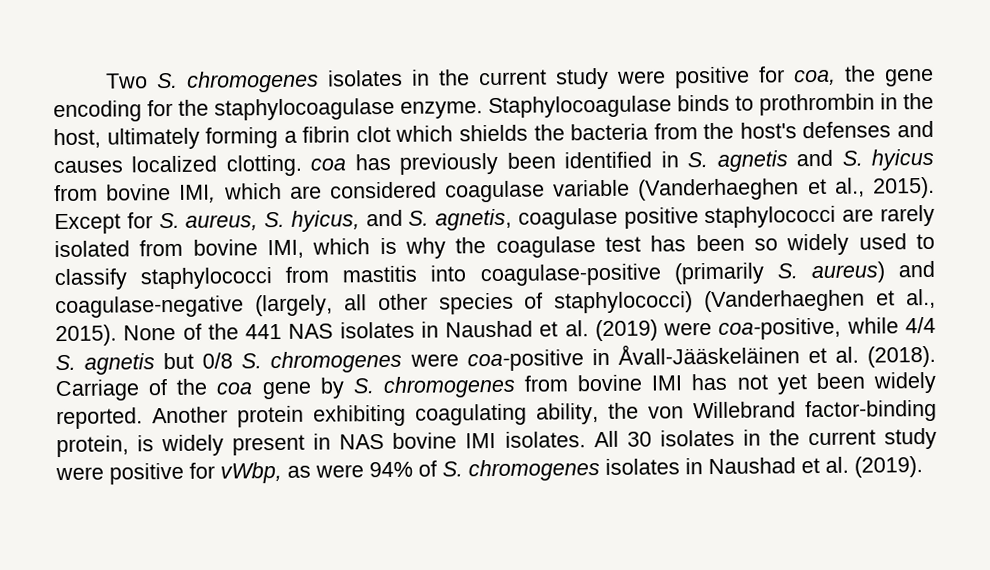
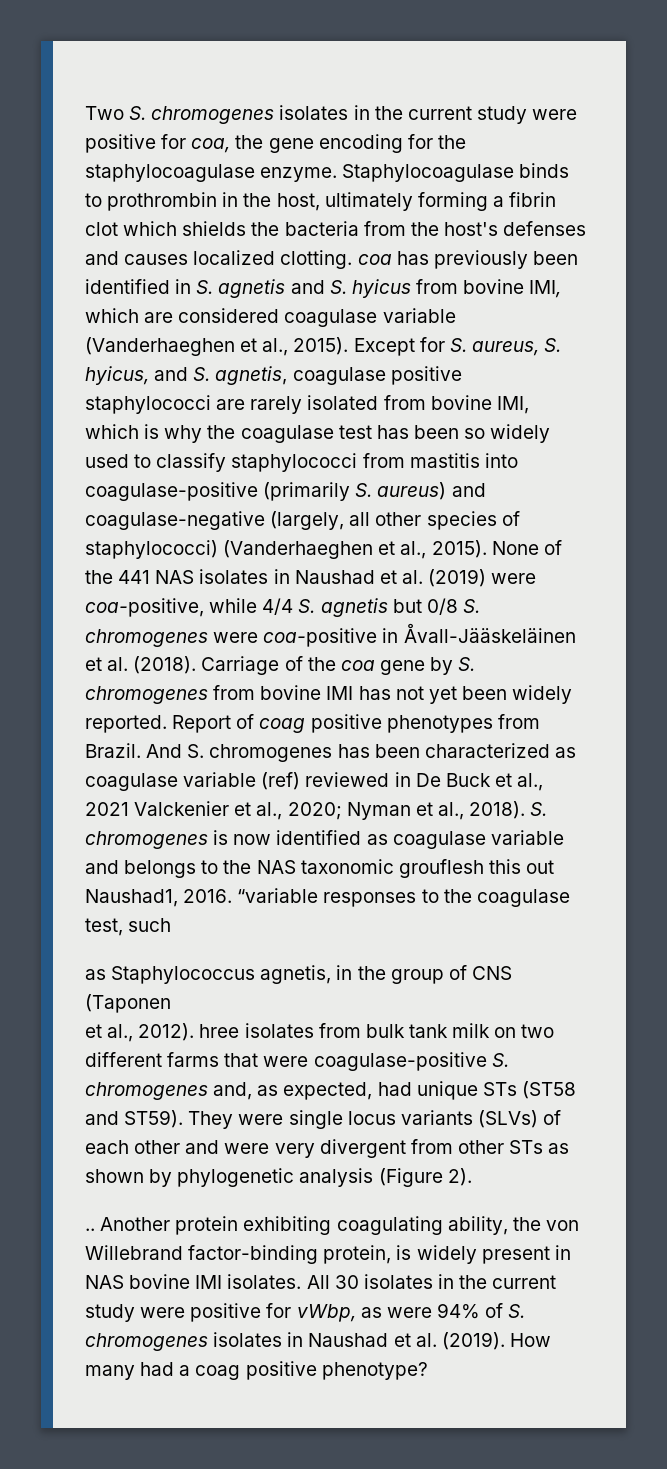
(143, 418) none -> [172,714,540,733] [85,743,576,762] [85,772,544,791] [85,801,548,820] [85,830,564,849] [85,859,555,878] [85,888,570,907] [85,918,172,936] [85,965,512,984] [85,994,171,1013] [85,1023,555,1042] [85,1052,509,1071] [85,1081,576,1100] [85,1110,562,1129] [85,1139,570,1158] [85,1168,472,1187] [85,1228,95,1231] Report of coag positive phenotypes from Brazil. And S. chromogenes has been characterized as coagulase variable (ref) reviewed in De Buck et al., 2021 Valckenier et al., 2020; Nyman et al., 2018). S. chromogenes is now identified as coagulase variable and belongs to the NAS taxonomic grouflesh this out Naushad1, 2016. “variable responses to the coagulase test, such // as Staphylococcus agnetis, in the group of CNS (Taponen // et al., 2012). hree isolates from bulk tank milk on two different farms that were coagulase-positive S. chromogenes and, as expected, had unique STs (ST58 and ST59). They were single locus variants (SLVs) of each other and were very divergent from other STs as shown by phylogenetic analysis (Figure 2). // ..
(923, 467) none -> [509,1333,551,1347] [85,1361,428,1380] How many had a coag positive phenotype?

